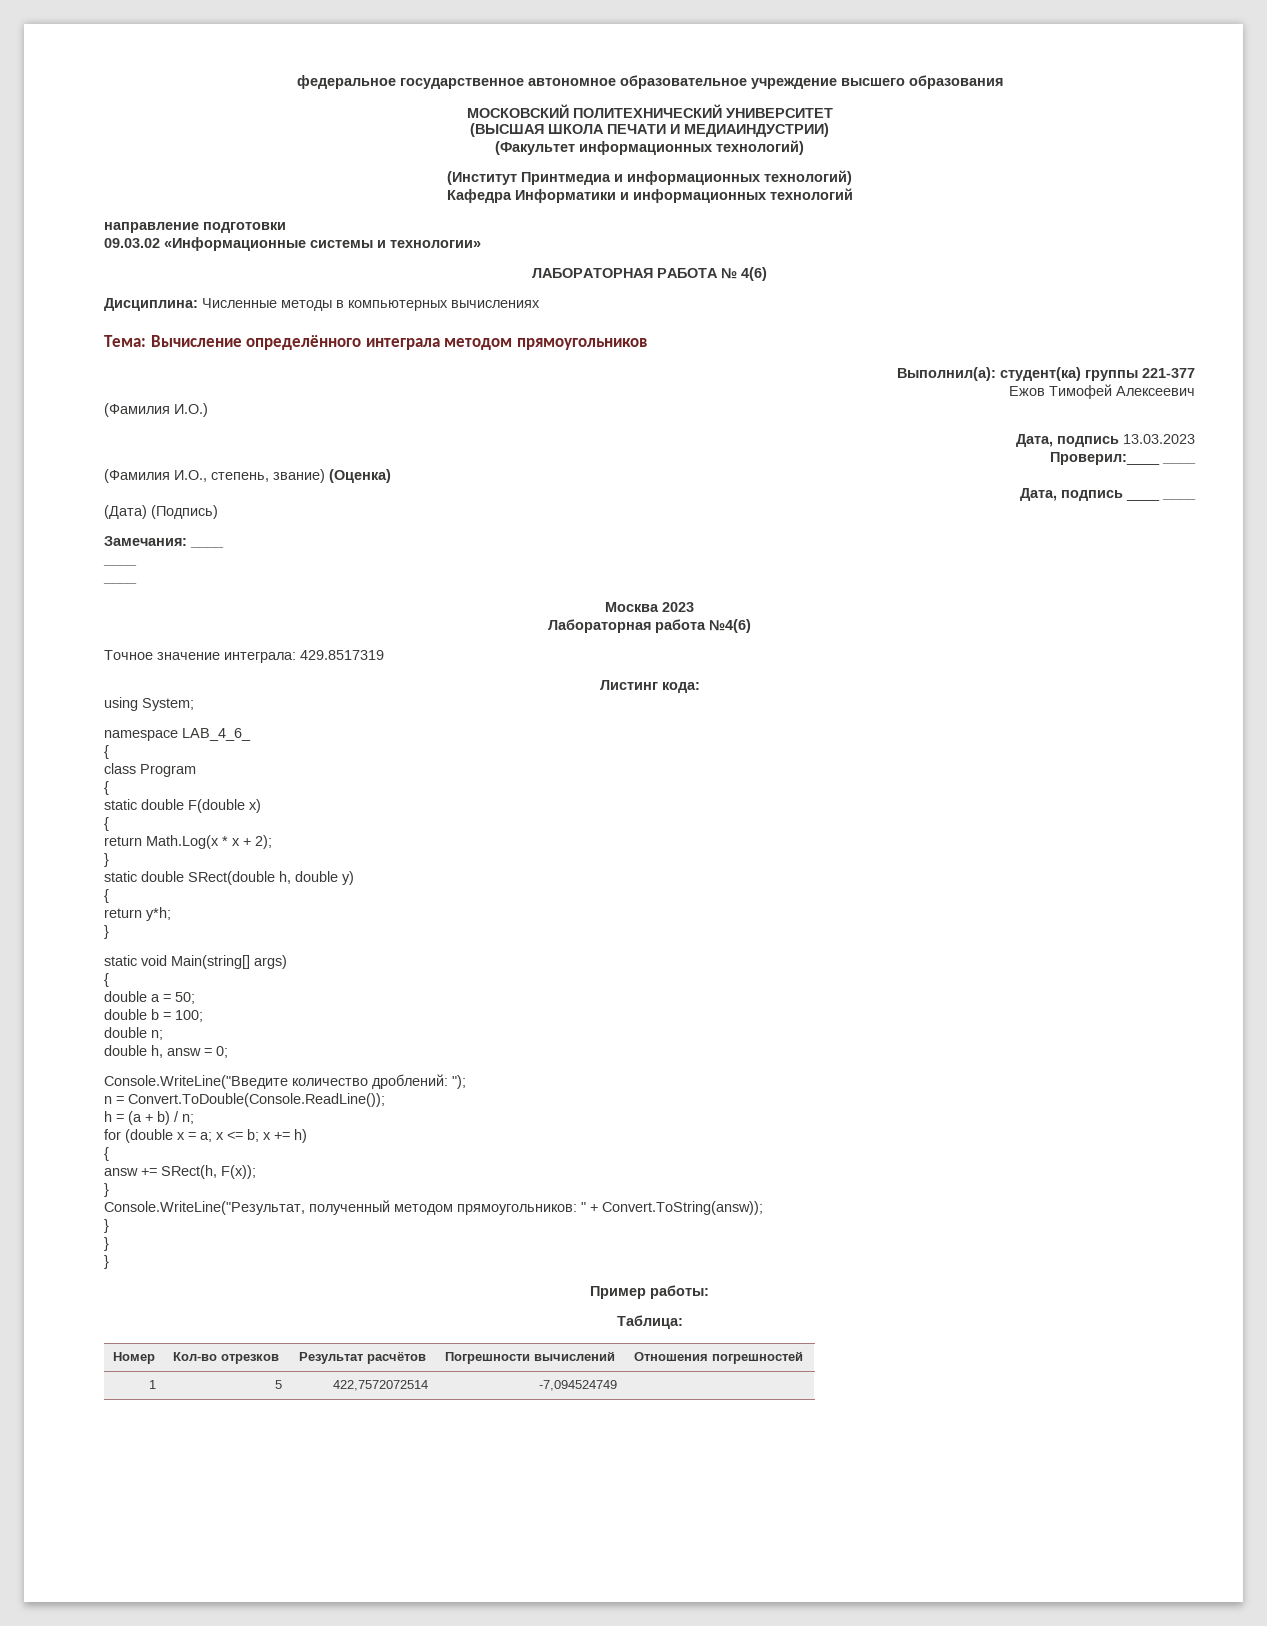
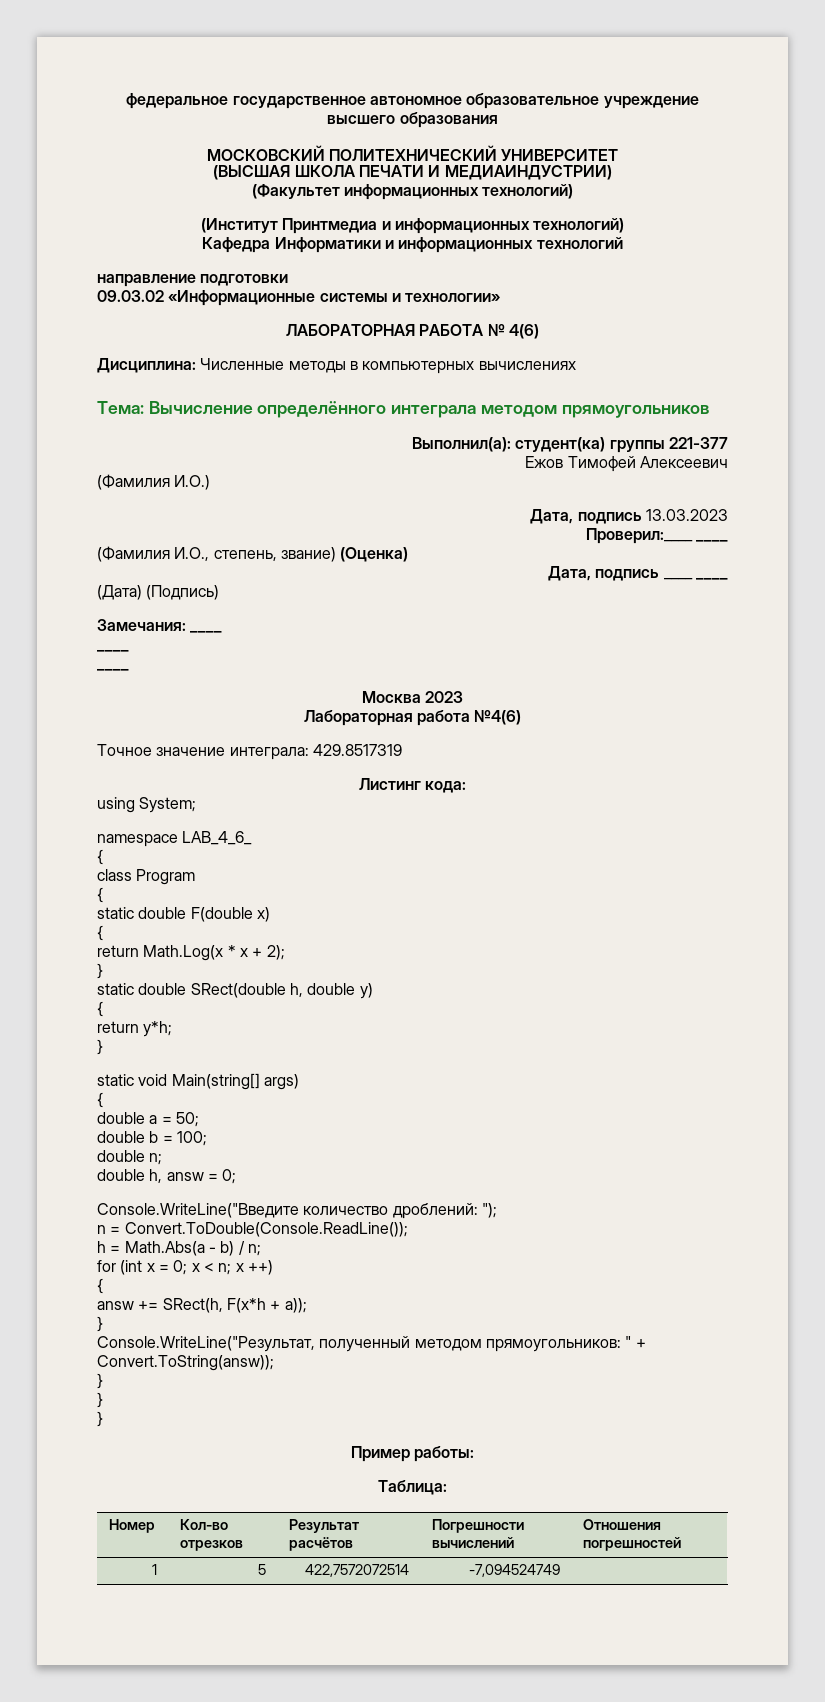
[128,1111,153,1125] (a + -> [124,1241,216,1256] Math.Abs(a -
[125,1129,173,1143] (double -> [120,1260,143,1275] (int
[200,1129,307,1143] a; x <= b; x += h) -> [173,1260,273,1275] 0; x < n; x ++)
[221,1165,256,1179] F(x)); -> [226,1298,307,1313] F(x*h + a));

